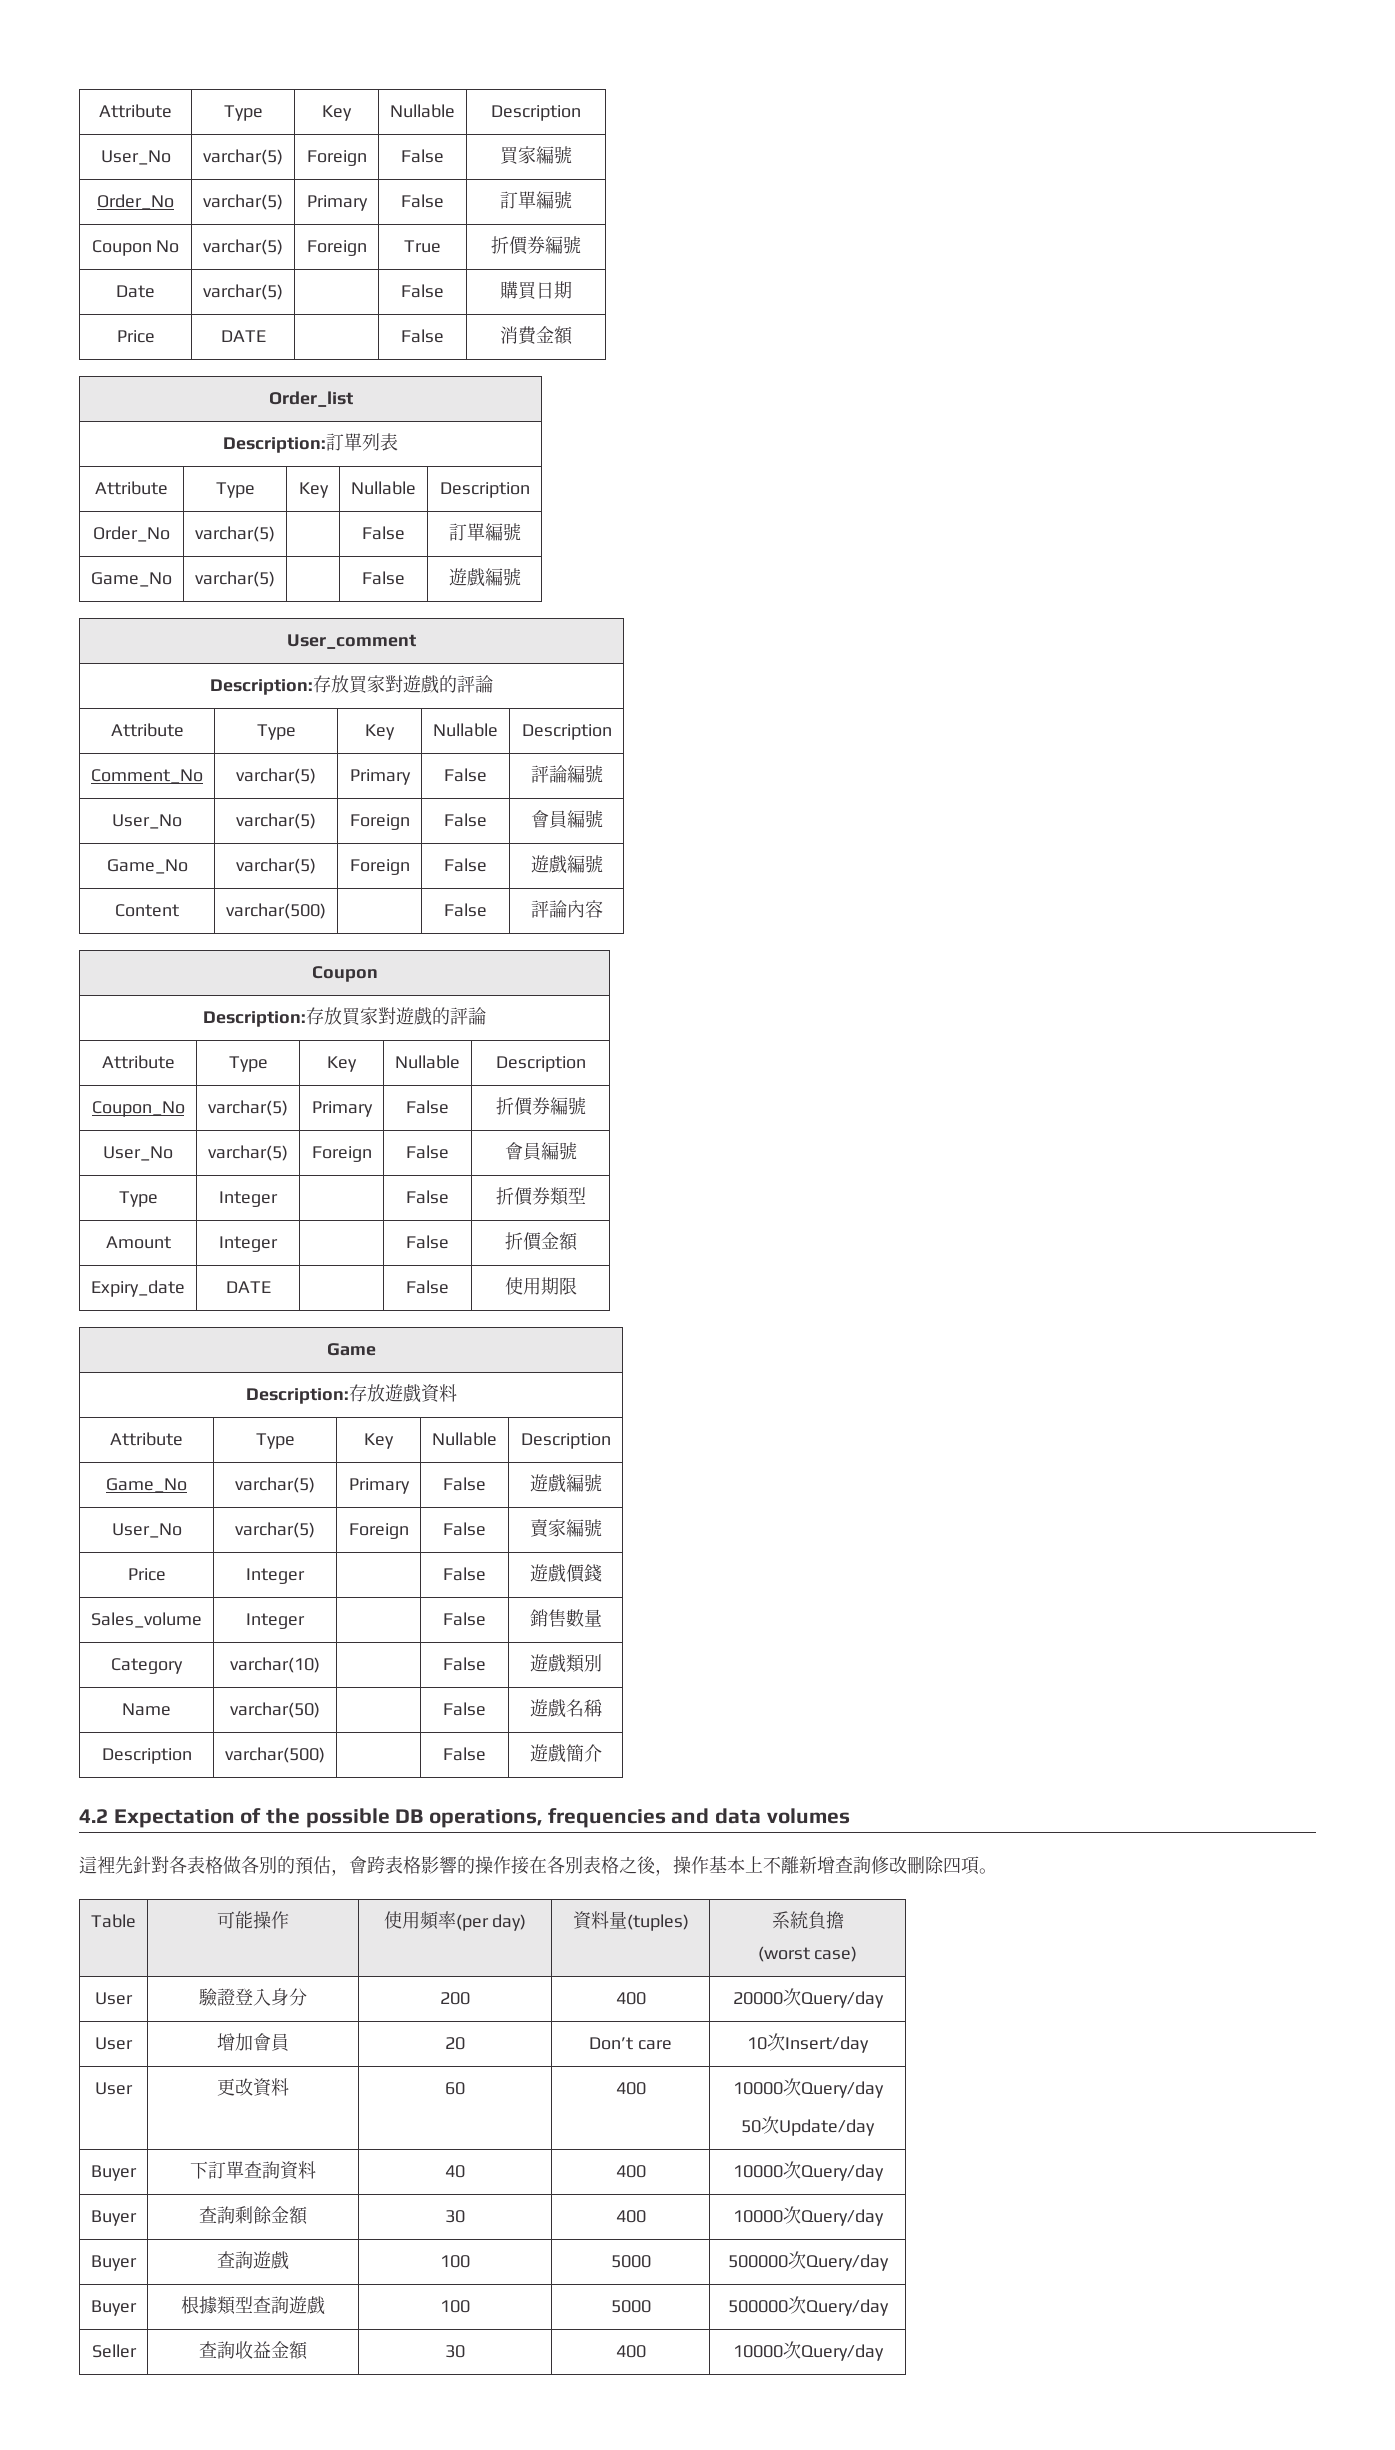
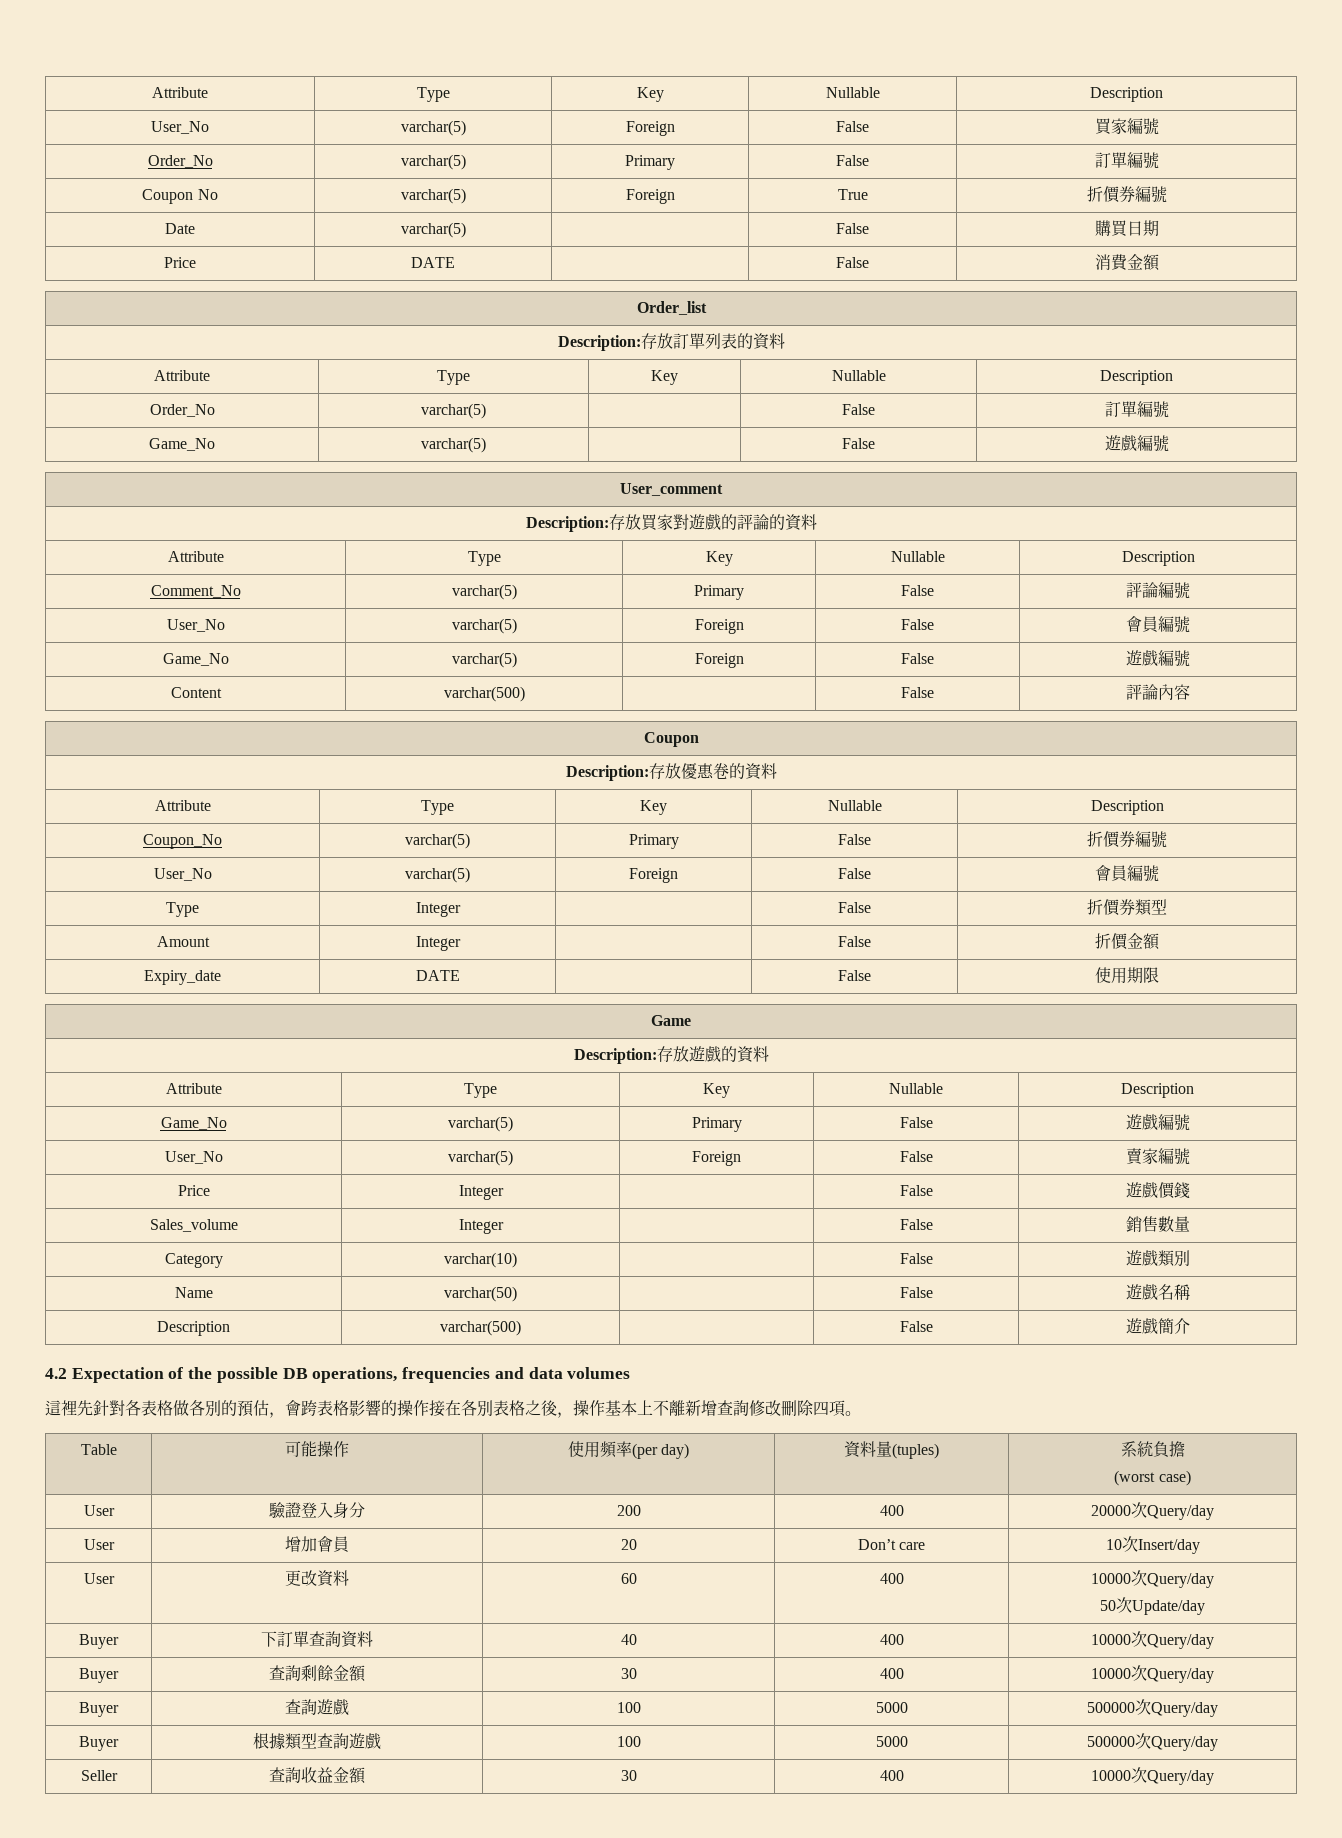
(326, 445) none -> [640,333,673,349] 存放
(398, 442) none -> [736,333,785,350] 的資料
(493, 684) none -> [768,514,817,531] 的資料
[342,1007,486,1026] 買家對遊戲的評論 -> [680,763,777,780] 優惠卷的資料
(421, 1393) none -> [720,1046,737,1062] 的

